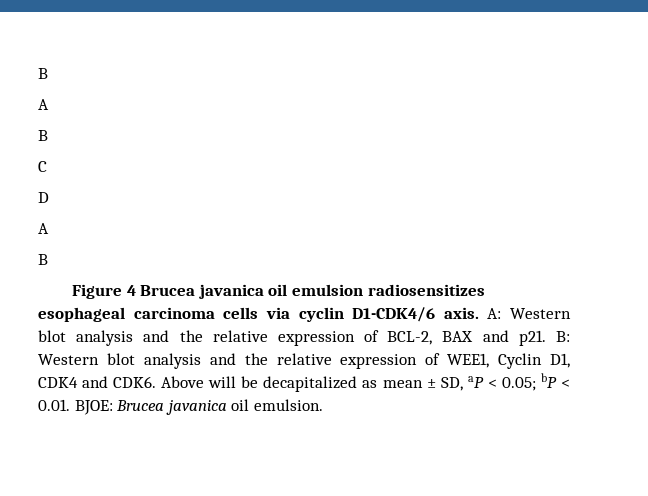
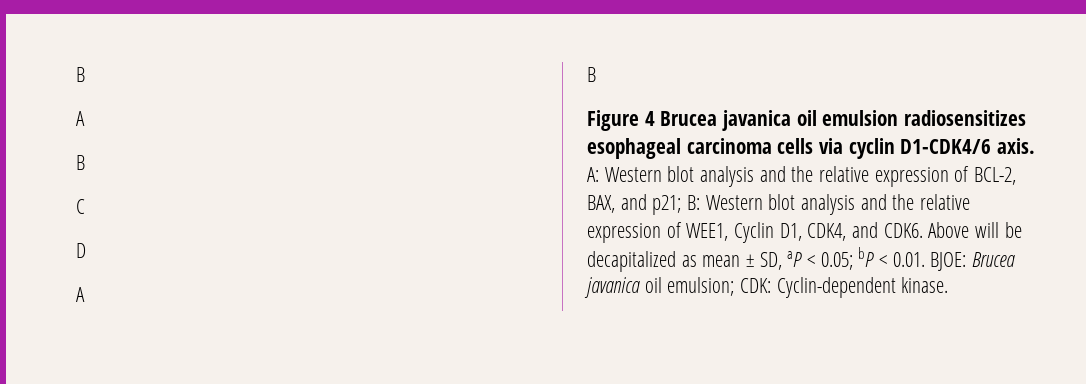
[442,330,546,346] BAX and p21. -> [587,194,682,215] BAX, and p21;
[38,377,78,388] CDK4 -> [807,223,847,241] CDK4,
[253,399,323,411] emulsion. -> [667,277,949,298] emulsion; CDK: Cyclin-dependent kinase.

